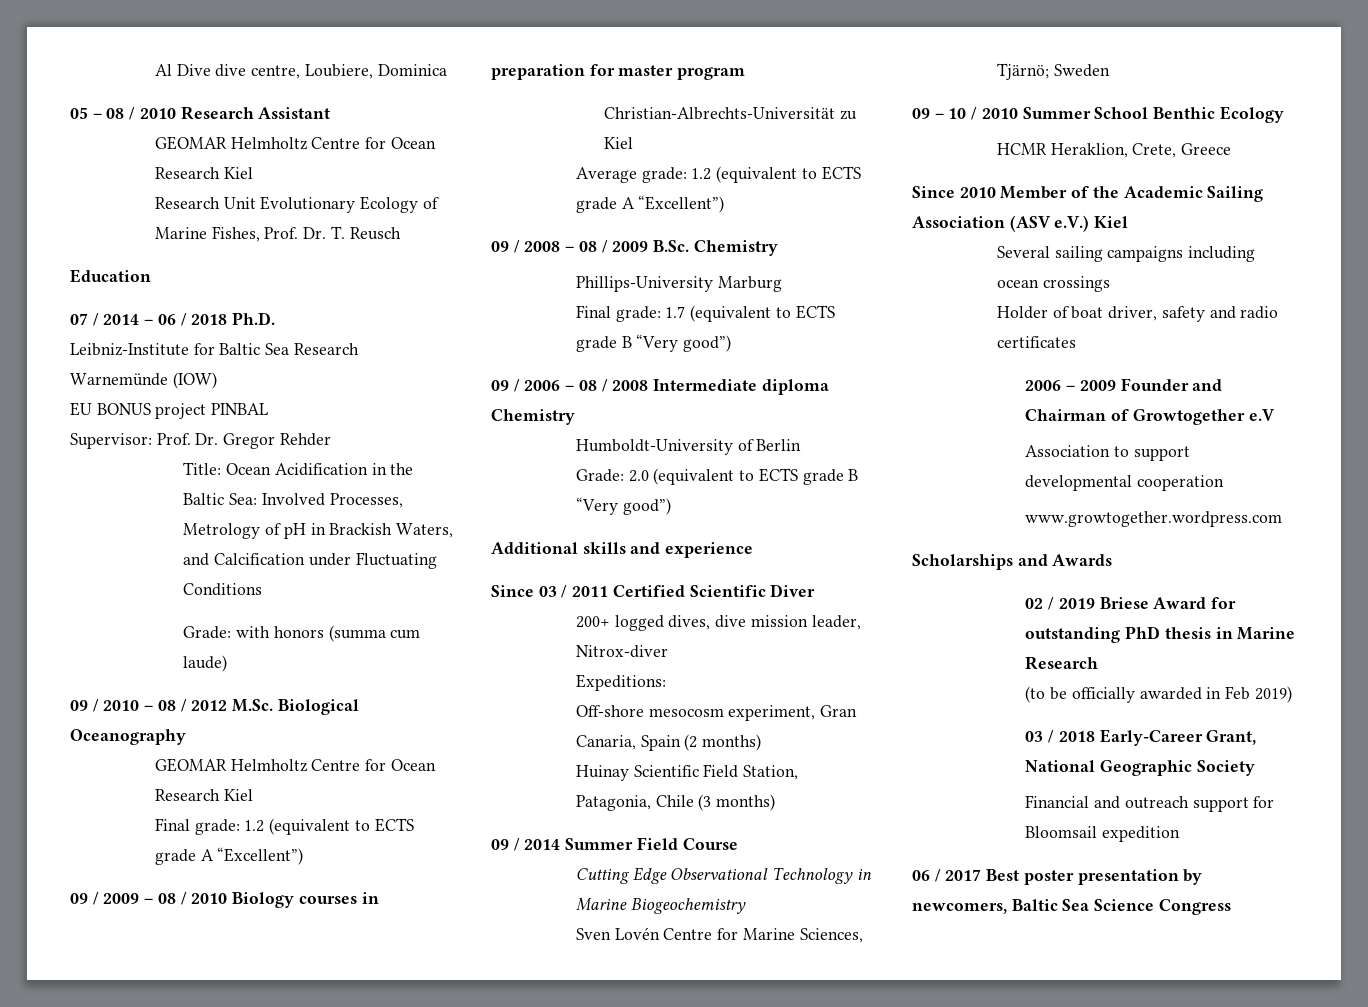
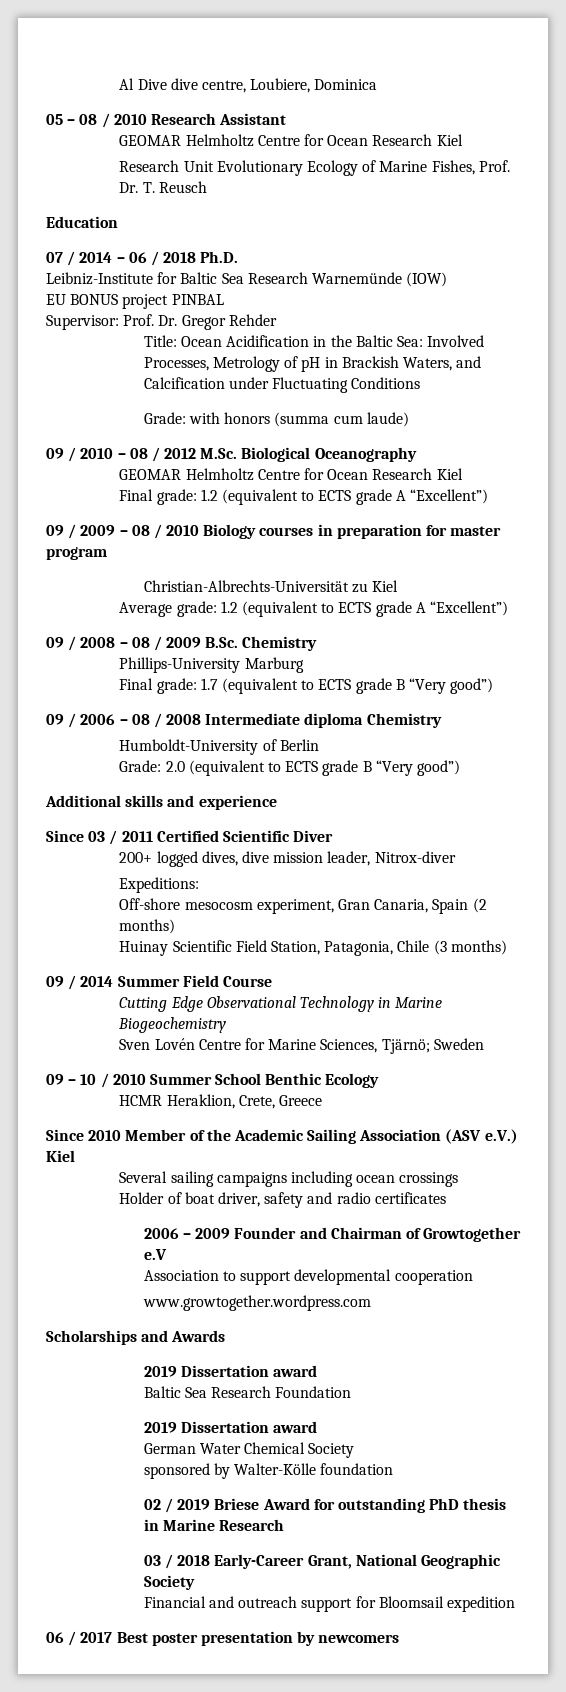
(1113, 560) none -> [143,1365,318,1377] [143,1386,352,1398] [143,1421,318,1433] [143,1442,355,1458] [143,1463,394,1479] // 2019 Dissertation award // Baltic Sea Research Foundation // 2019 Dissertation award // German Water Chemical Society // sponsored by Walter-Kölle foundation
[1025,686,1292,703] // (to be officially awarded in Feb 2019) -> (285, 1525) none
[912,899,1231,915] newcomers, Baltic Sea Science Congress -> [318,1634,400,1643] newcomers

